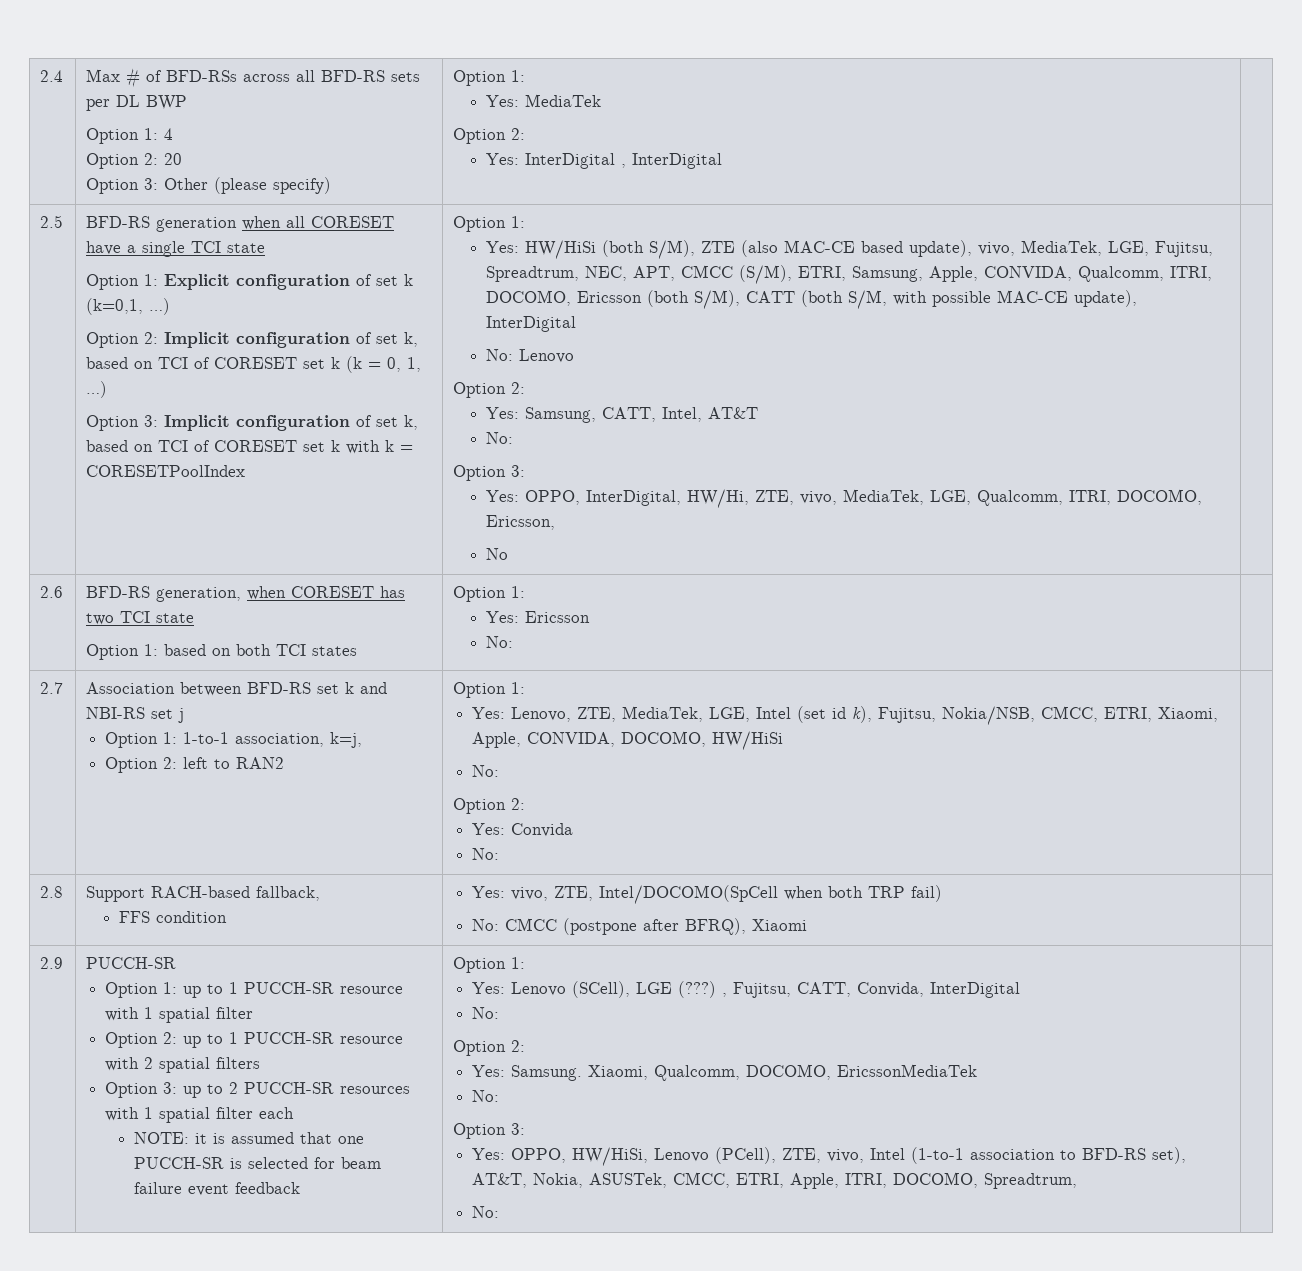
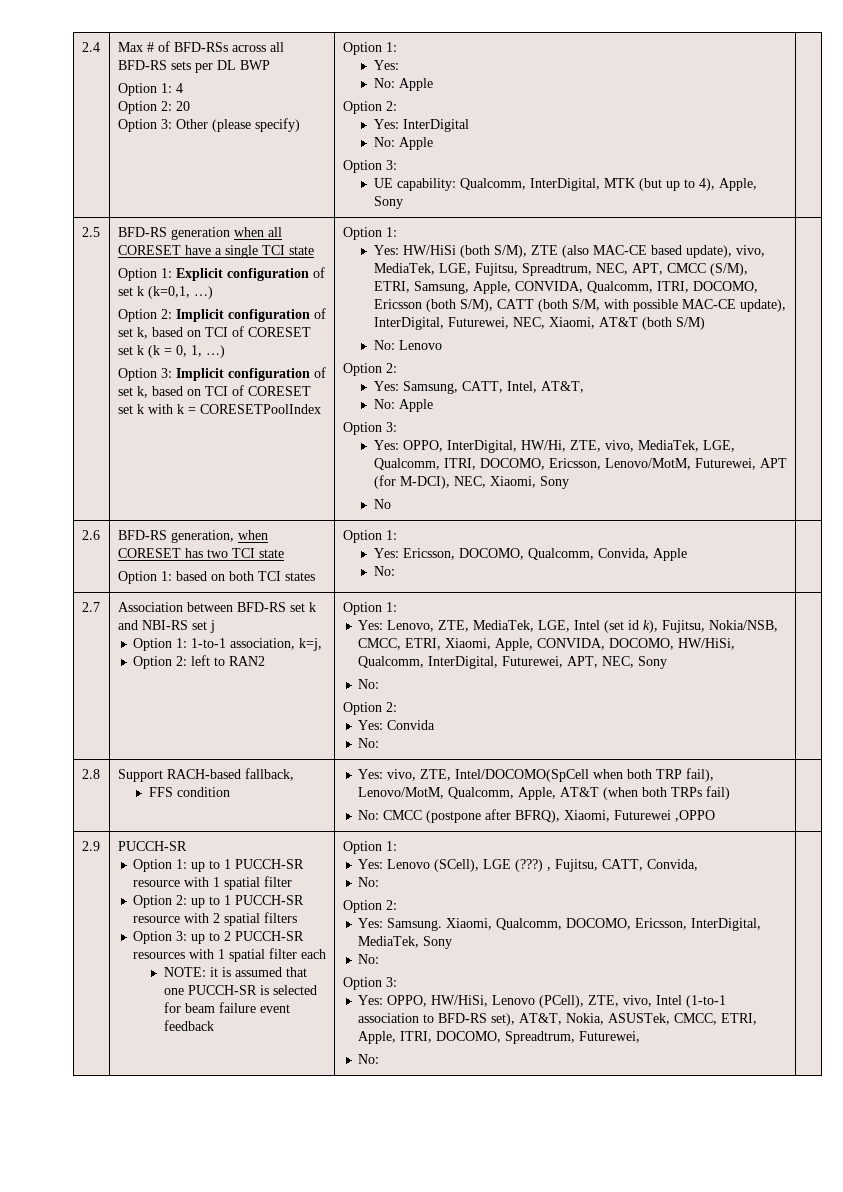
[525,94,602,107] MediaTek -> [373,78,433,91] // No: Apple
[621,153,723,169] , InterDigital -> [373,137,433,150] [342,160,397,173] [373,178,757,191] [373,196,403,209] // No: Apple // Option 3: // UE capability: Qualcomm, InterDigital, MTK (but up to 4), Apple, Sony
[486,316,577,332] InterDigital -> [373,317,705,330] InterDigital, Futurewei, NEC, Xiaomi, AT&T (both S/M)
[708,407,759,419] [486,432,514,444] AT&T // No: -> [540,381,584,393] [373,399,433,412] AT&T, // No: Apple
(556, 522) none -> [604,458,787,470] [373,475,569,489] Lenovo/MotM, Futurewei, APT (for M-DCI), NEC, Xiaomi, Sony
[525,611,591,623] Ericsson -> [402,548,687,561] Ericsson, DOCOMO, Qualcomm, Convida, Apple
[711,731,783,750] HW/HiSi -> [678,638,736,650] [358,656,668,669] HW/HiSi, Qualcomm, InterDigital, Futurewei, APT, NEC, Sony
(905, 892) none -> [686,768,715,782] [358,787,703,800] fail), Lenovo/MotM, Qualcomm, Apple, AT&T (when both TRPs
[751,919,807,931] Xiaomi -> [564,810,716,822] Xiaomi, Futurewei ,OPPO
[929,982,1020,998] InterDigital -> (699, 865) none
[836,1064,977,1077] EricssonMediaTek -> [635,918,762,931] [358,936,453,949] Ericsson, InterDigital, MediaTek, Sony
(1077, 1181) none -> [579,1031,641,1043] Futurewei,

